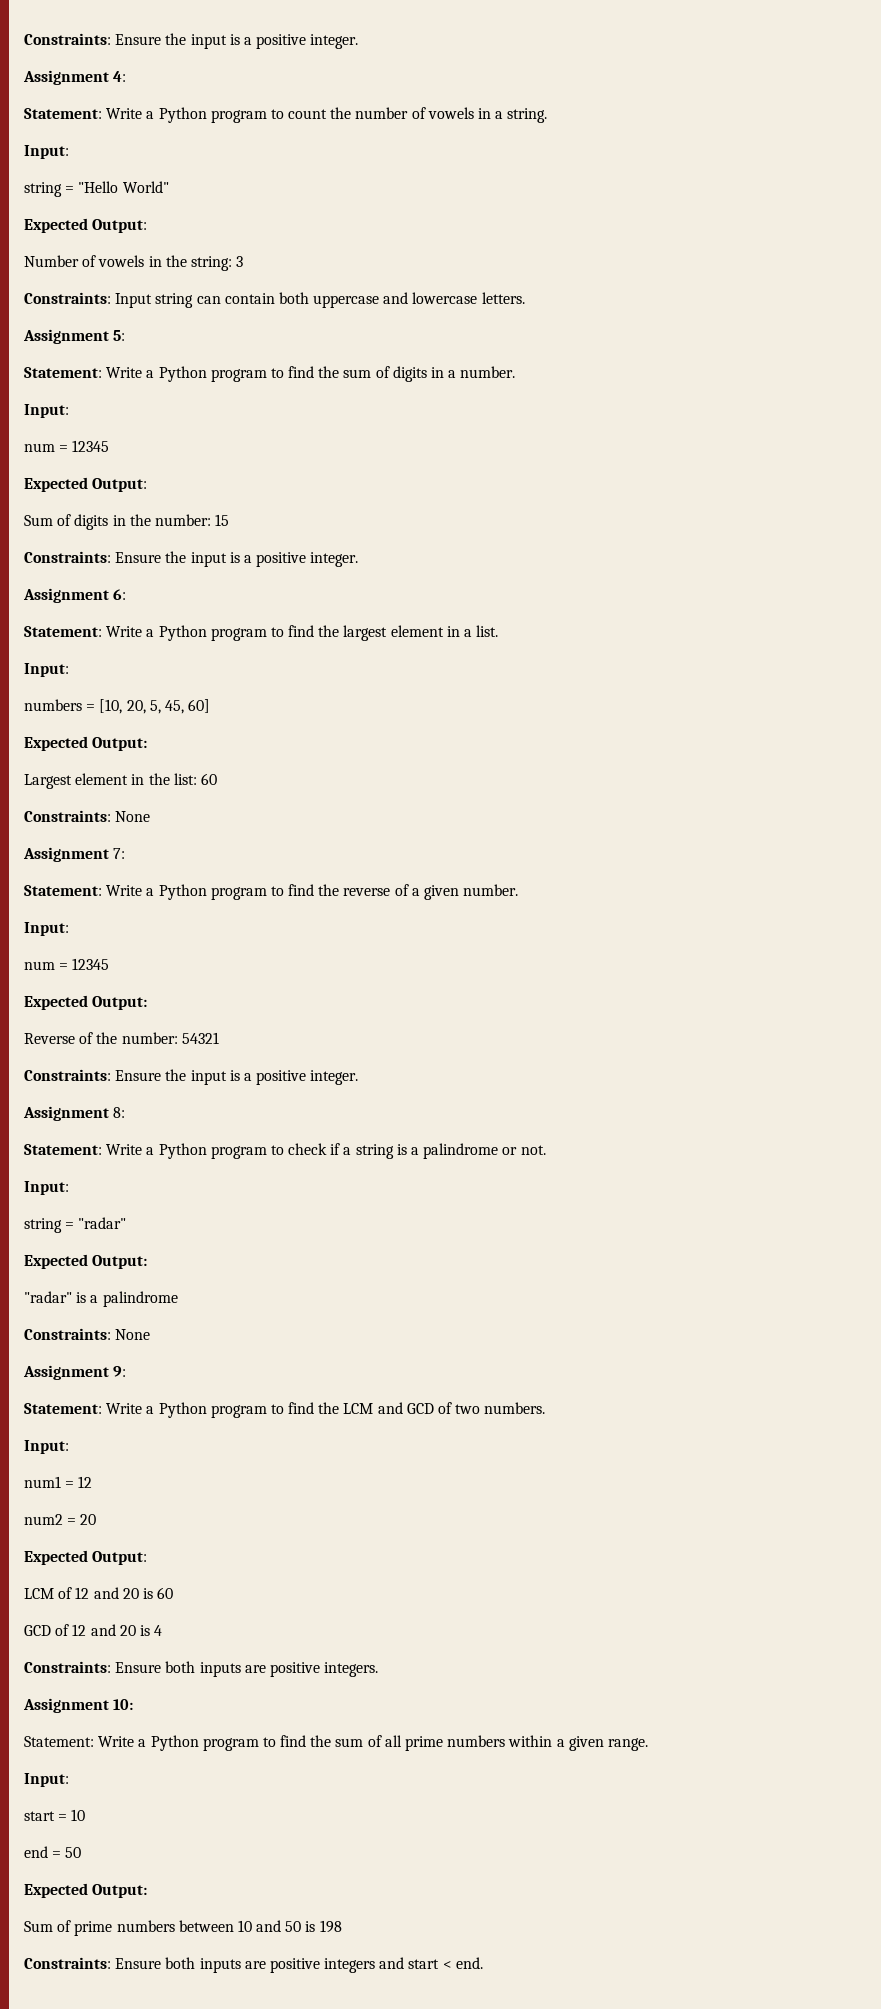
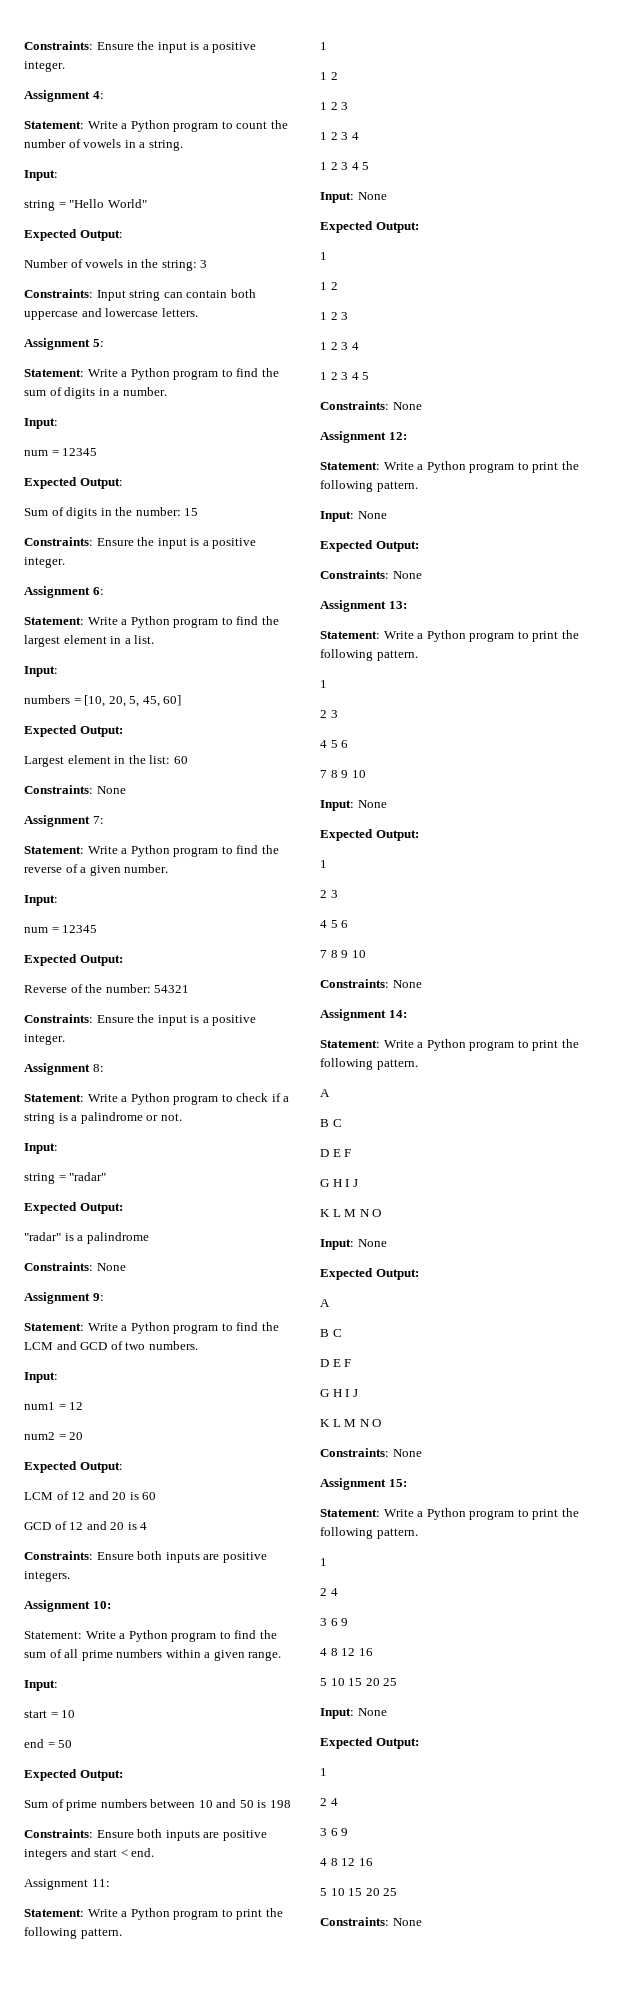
(483, 1963) none -> [24,1879,110,1890] [24,1908,283,1920] [24,1927,122,1939] [320,42,327,50] [320,72,338,80] [320,102,349,110] [320,132,359,140] [320,162,370,170] [320,192,387,203] [320,221,419,233] [320,252,327,260] [320,282,338,290] [320,312,349,320] [320,342,359,350] [320,372,370,380] [320,401,422,410] [320,431,407,443] [320,461,579,473] [320,480,418,492] [320,511,387,522] [320,540,419,552] [320,570,422,579] [320,600,407,612] [320,630,579,642] [320,649,418,661] [320,680,327,688] [320,710,338,718] [320,740,349,748] [320,770,366,778] [320,800,387,811] [320,829,419,841] [320,860,327,868] [320,890,338,898] [320,920,349,928] [320,950,366,958] [320,979,422,988] [320,1009,407,1021] [320,1039,579,1051] [320,1058,418,1070] [320,1089,330,1097] [320,1119,342,1127] [320,1149,352,1157] [320,1179,358,1187] [320,1209,382,1217] [320,1239,387,1250] [320,1268,419,1280] [320,1299,330,1307] [320,1329,342,1337] [320,1359,352,1367] [320,1389,358,1397] [320,1419,382,1427] [320,1448,422,1457] [320,1478,407,1490] [320,1508,579,1520] [320,1527,418,1539] [320,1558,327,1566] [320,1588,338,1596] [320,1618,349,1626] [320,1648,373,1656] [320,1678,398,1686] [320,1708,387,1719] [320,1737,419,1749] [320,1768,327,1776] [320,1798,338,1806] [320,1828,349,1836] [320,1858,373,1866] [320,1888,398,1896] [320,1917,422,1926] // Assignment 11: // Statement: Write a Python program to print the following pattern. // 1 // 1 2 // 1 2 3 // 1 2 3 4 // 1 2 3 4 5 // Input: None // Expected Output: // 1 // 1 2 // 1 2 3 // 1 2 3 4 // 1 2 3 4 5 // Constraints: None // Assignment 12: // Statement: Write a Python program to print the following pattern. // Input: None // Expected Output: // Constraints: None // Assignment 13: // Statement: Write a Python program to print the following pattern. // 1 // 2 3 // 4 5 6 // 7 8 9 10 // Input: None // Expected Output: // 1 // 2 3 // 4 5 6 // 7 8 9 10 // Constraints: None // Assignment 14: // Statement: Write a Python program to print the following pattern. // A // B C // D E F // G H I J // K L M N O // Input: None // Expected Output: // A // B C // D E F // G H I J // K L M N O // Constraints: None // Assignment 15: // Statement: Write a Python program to print the following pattern. // 1 // 2 4 // 3 6 9 // 4 8 12 16 // 5 10 15 20 25 // Input: None // Expected Output: // 1 // 2 4 // 3 6 9 // 4 8 12 16 // 5 10 15 20 25 // Constraints: None

